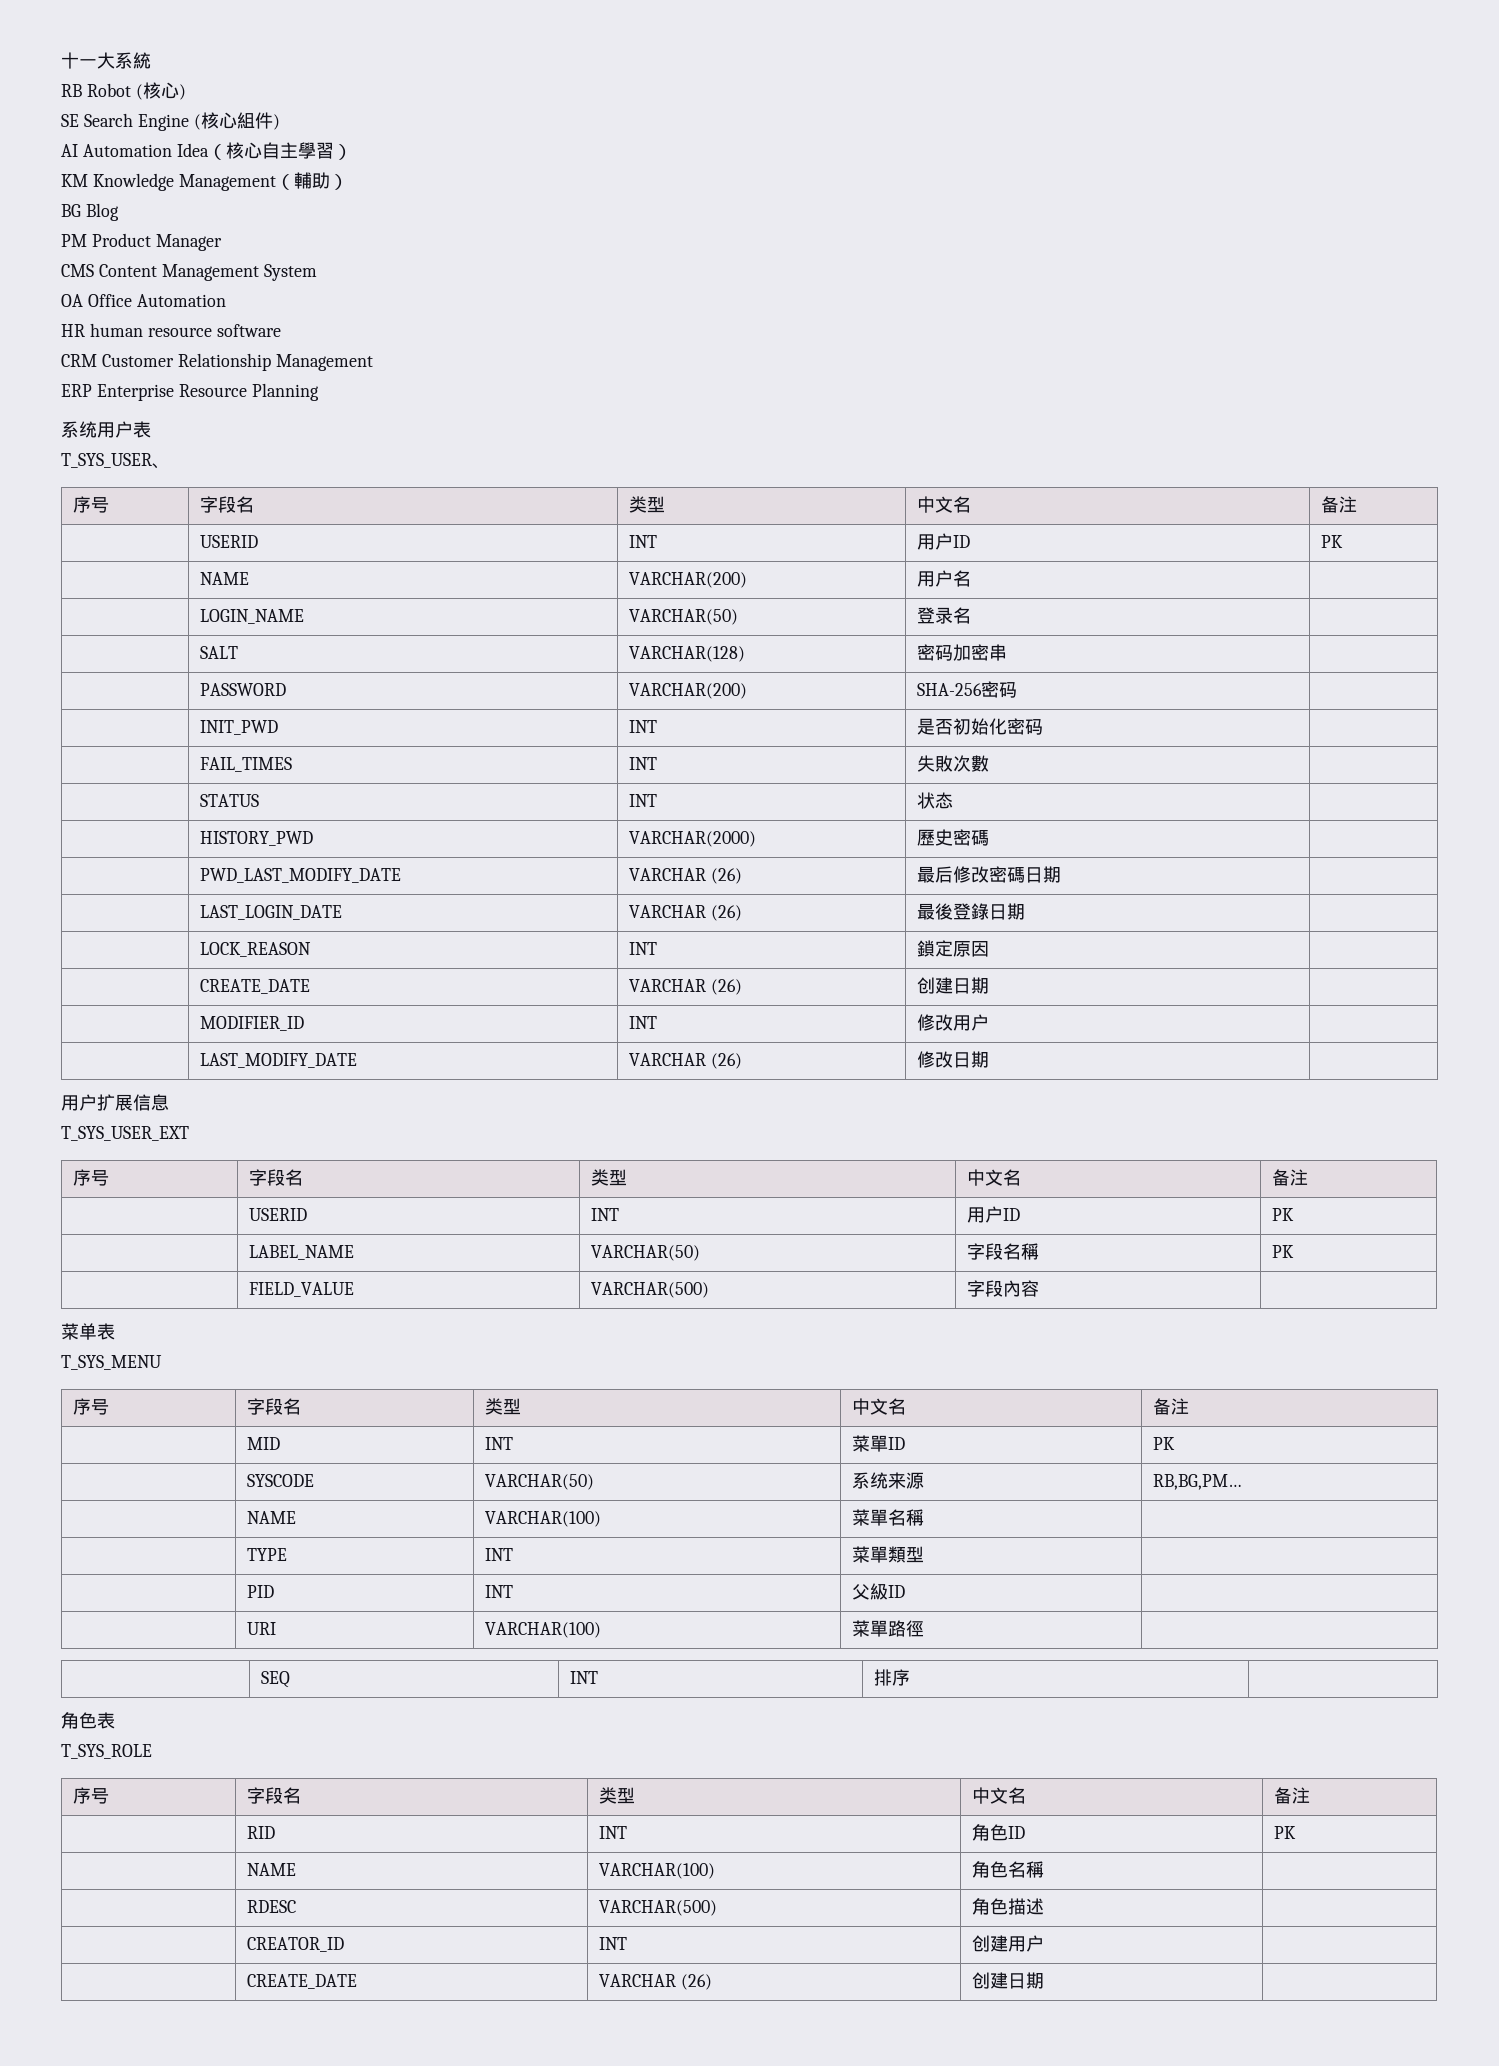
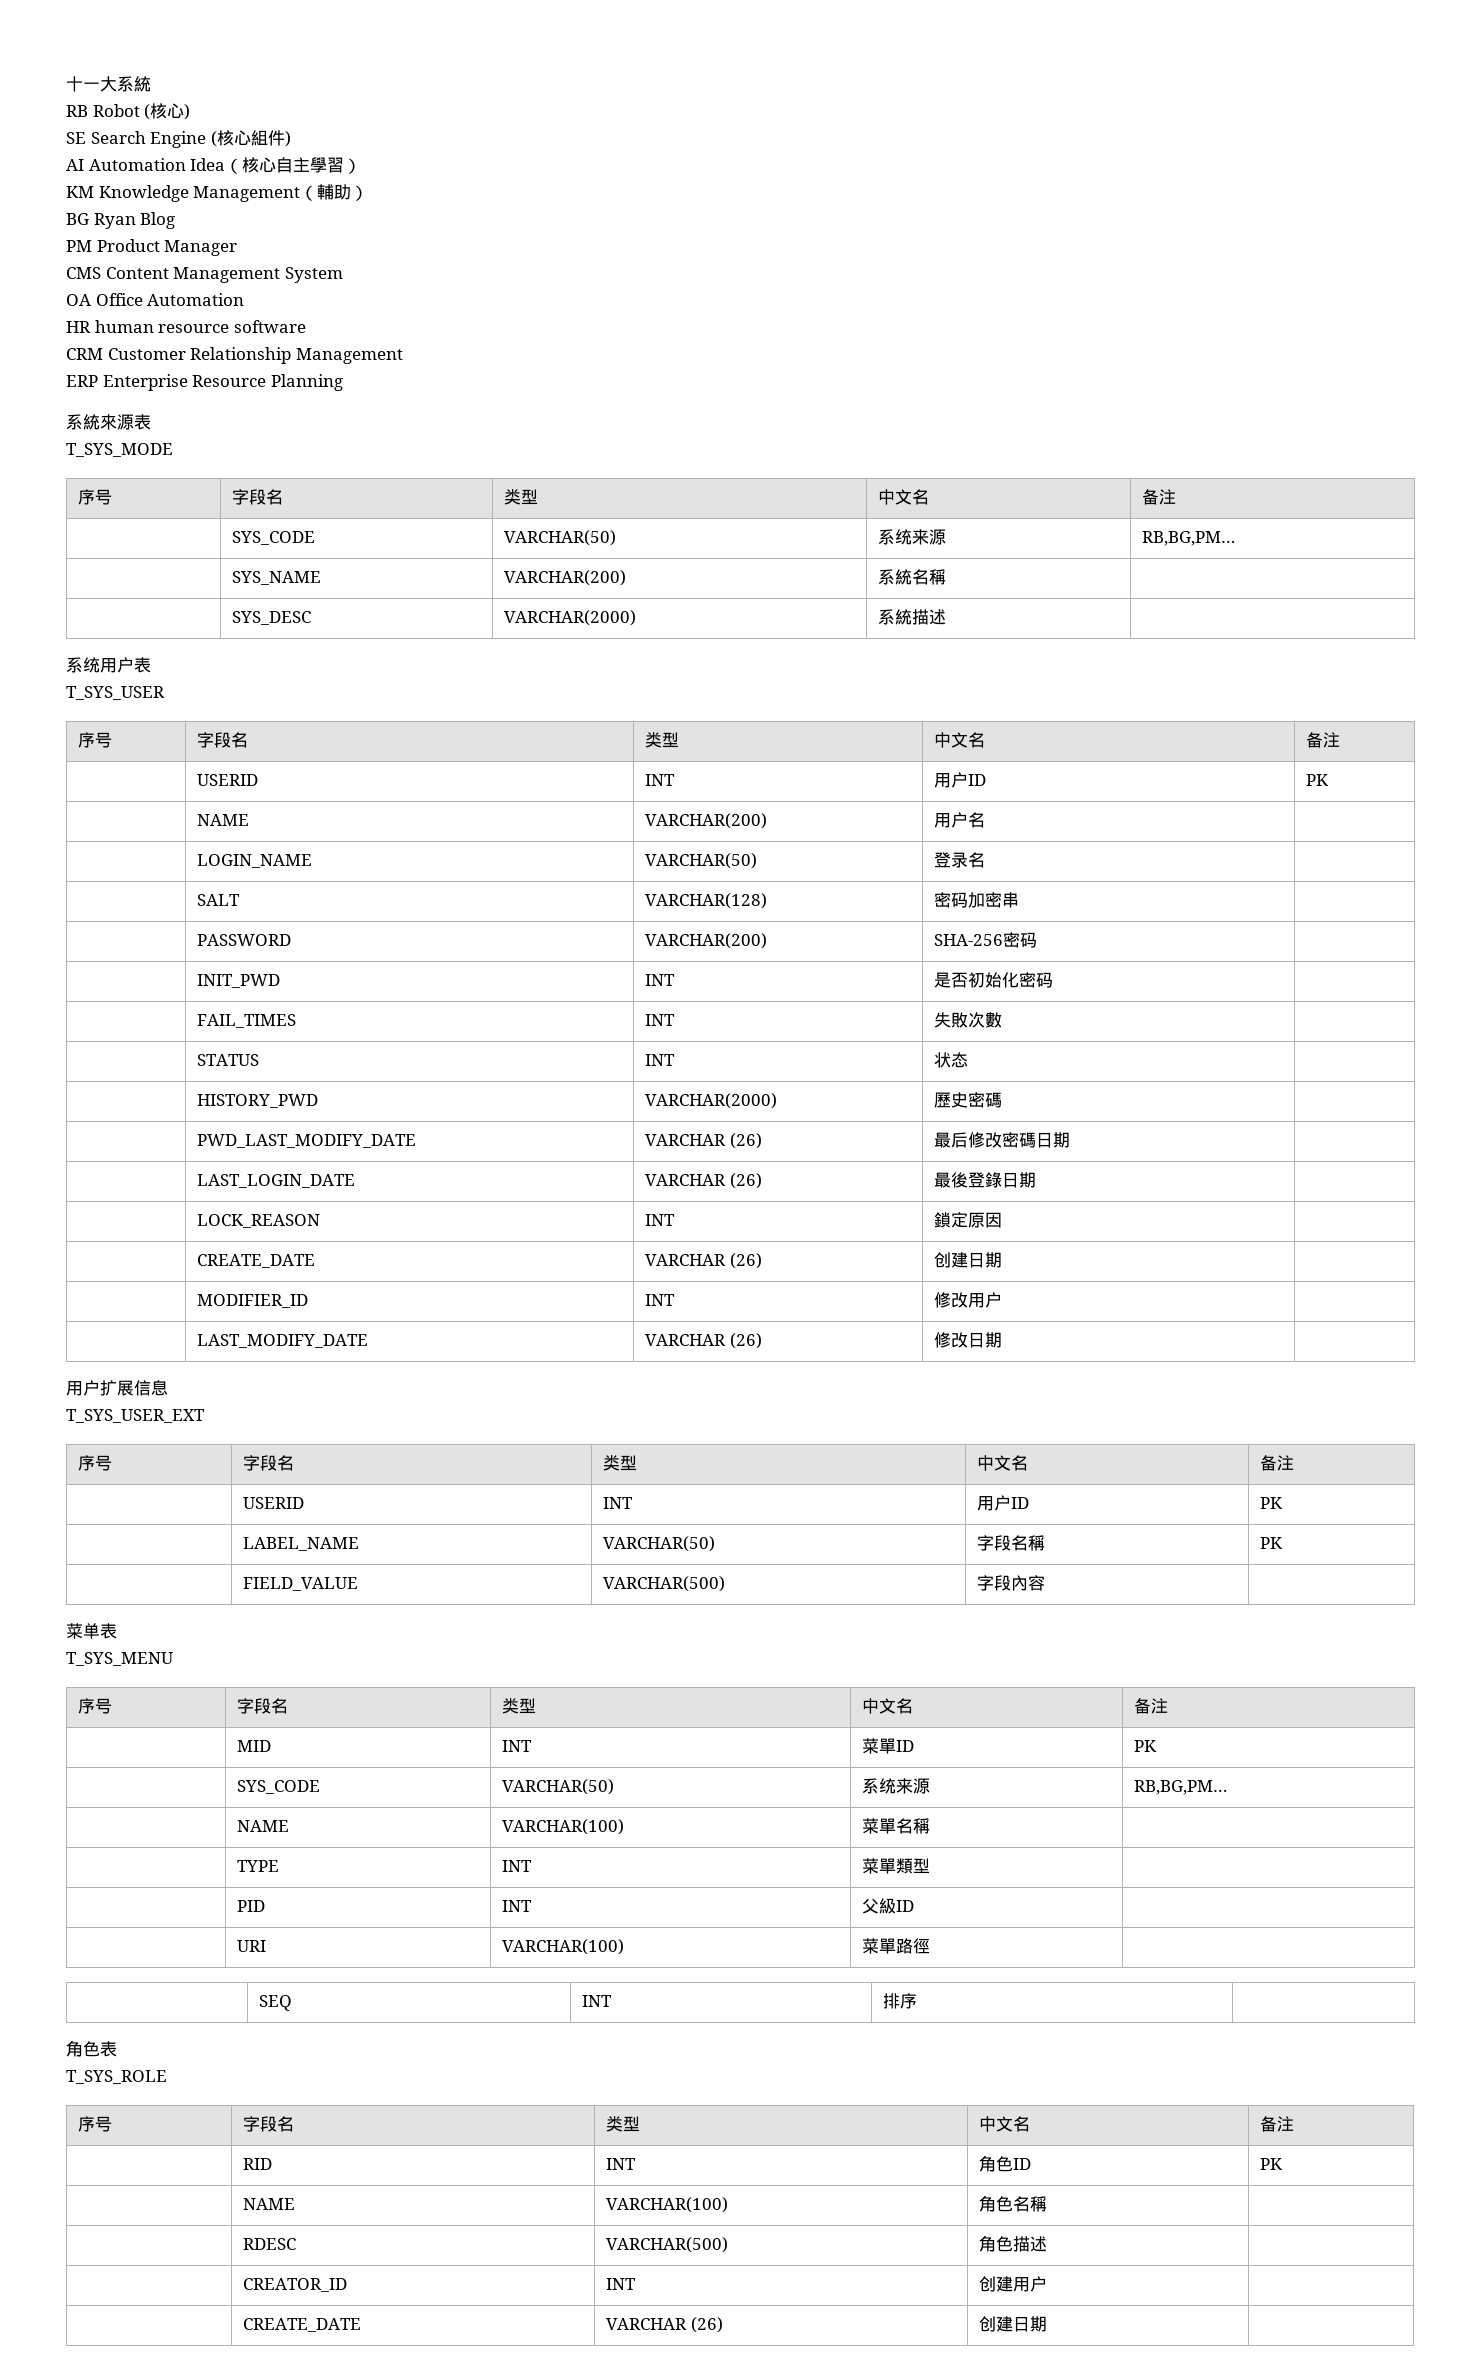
(81, 210) none -> [93,213,136,229] Ryan
(319, 392) none -> [66,414,151,430] [66,443,173,457] [78,489,113,505] [232,489,284,505] [504,489,539,505] [878,489,930,505] [1142,489,1177,505] [232,531,316,545] [504,530,617,546] [878,529,947,545] [1142,531,1237,546] [232,571,322,585] [504,570,627,586] [878,569,947,585] [232,611,312,625] [504,610,637,626] [878,609,947,625] // 系統來源表 // T_SYS_MODE // 序号 | 字段名 | 类型 | 中文名 | 备注 // | SYS_CODE | VARCHAR(50) | 系统来源 | RB,BG,PM… // | SYS_NAME | VARCHAR(200) | 系統名稱 | // | SYS_DESC | VARCHAR(2000) | 系統描述 |
[152,463,170,469] 、 -> (165, 693) none
[246,1474,314,1487] SYSCODE -> [237,1780,321,1794] SYS_CODE

